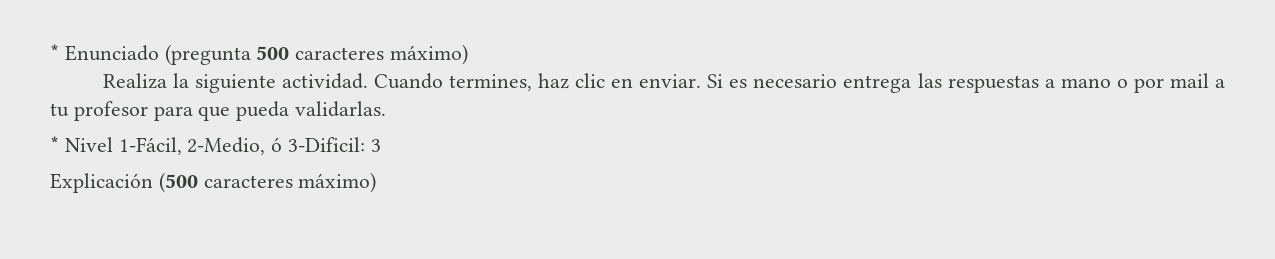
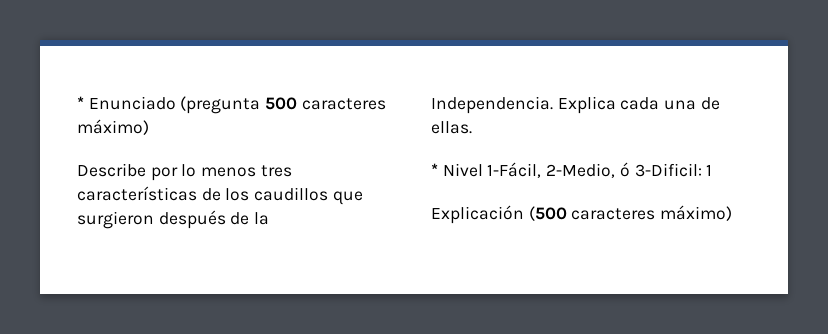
[102,73,1225,93] [50,101,387,121] Realiza la siguiente actividad. Cuando termines, haz clic en enviar. Si es necesario entrega las respuestas a mano o por mail a tu profesor para que pueda validarlas. -> [77,163,292,181] [77,186,363,205] [77,210,270,229] [431,96,720,114] [431,121,472,134] Describe por lo menos tres características de los caudillos que surgieron después de la Independencia. Explica cada una de ellas.
[370,139,381,152] 3 -> [706,164,713,176] 1

